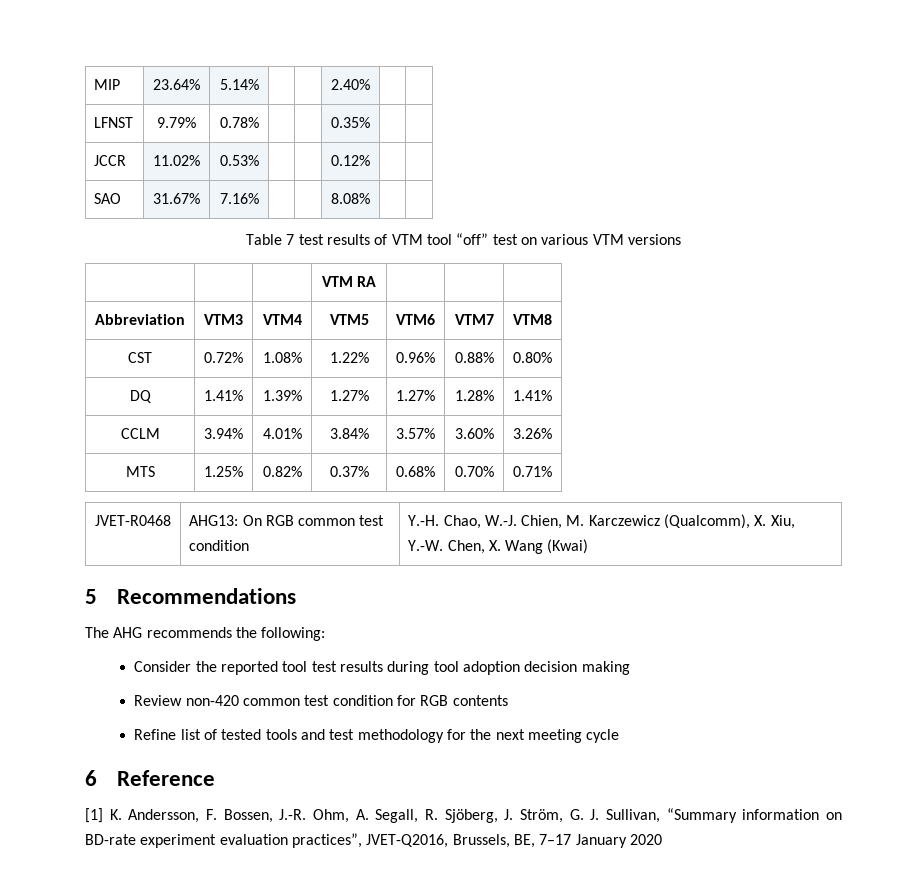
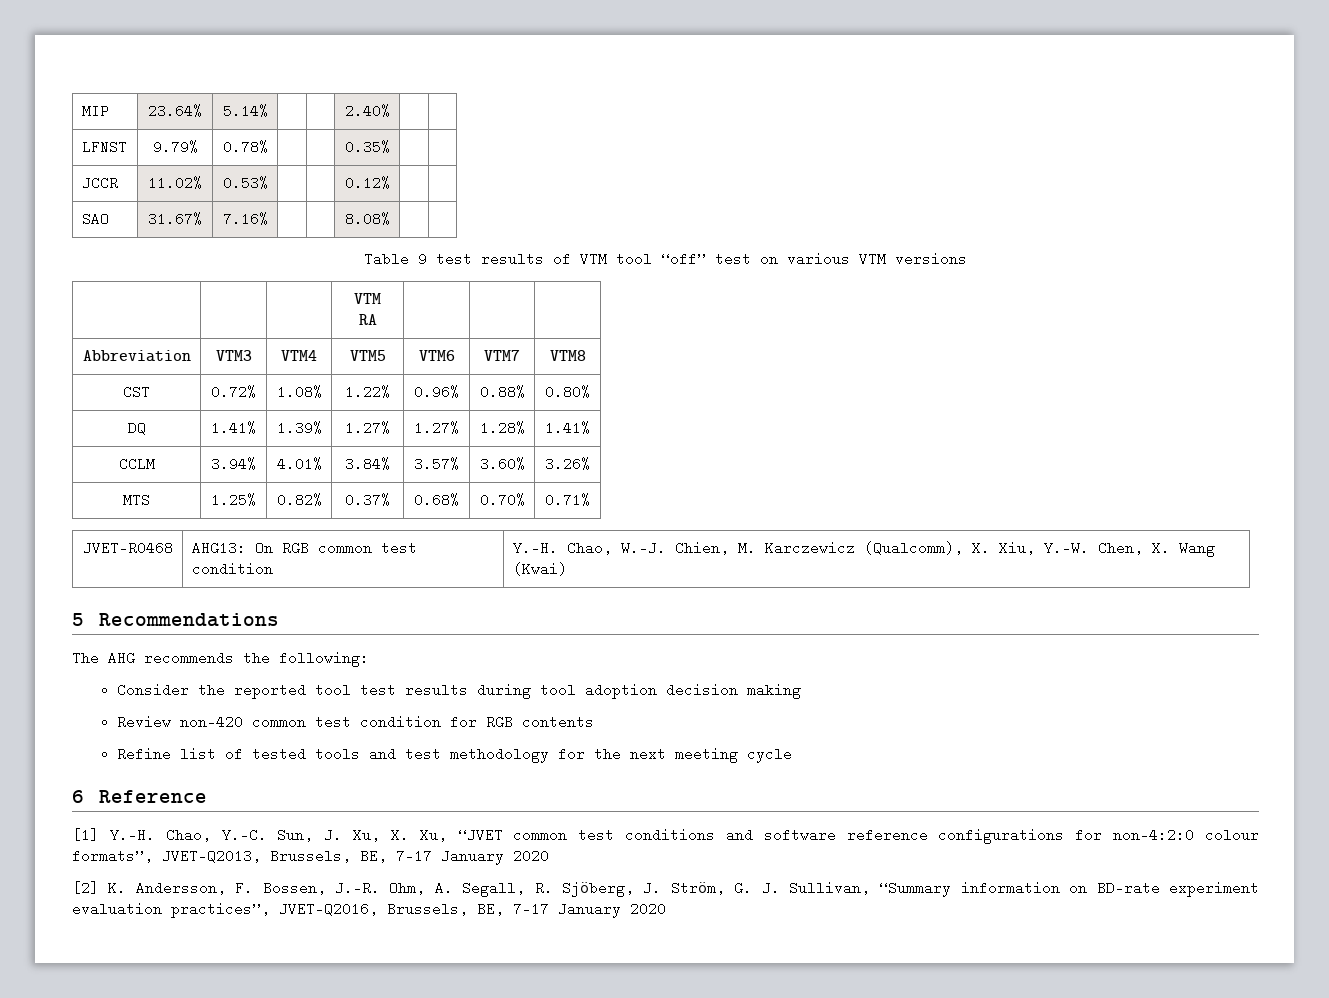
[286,234,295,245] 7 -> [418,252,427,266] 9
(103, 815) none -> [109,828,1260,844] [72,849,549,865] [72,881,99,895] Y.-H. Chao, Y.-C. Sun, J. Xu, X. Xu, “JVET common test conditions and software reference configurations for non-4:2:0 colour formats”, JVET-Q2013, Brussels, BE, 7–17 January 2020 // [2]

